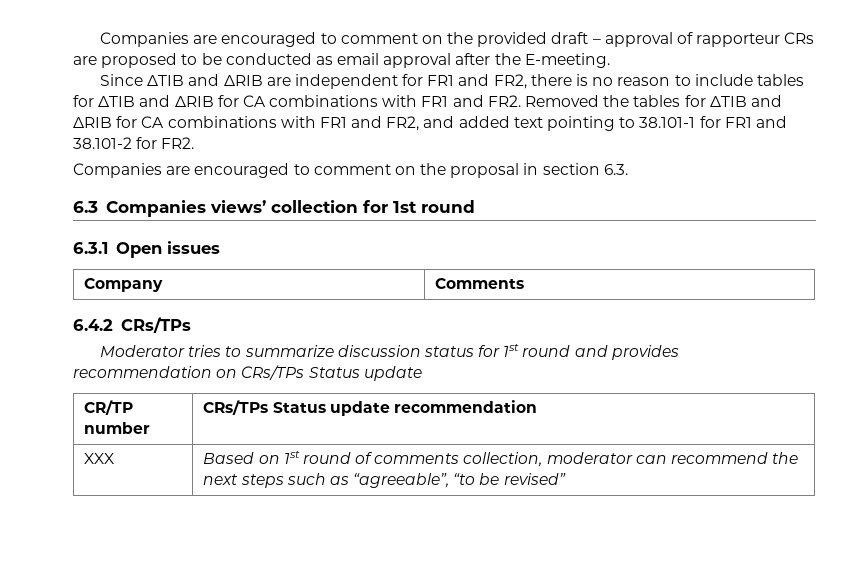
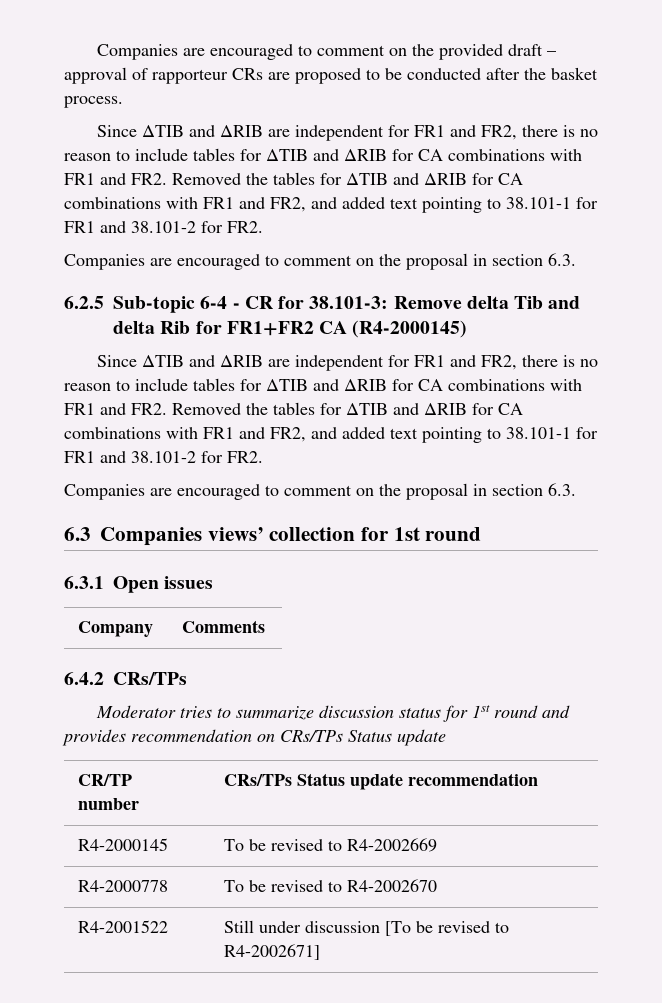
[315,53,610,68] as email approval after the E-meeting. -> [486,67,598,80] [64,96,123,108] [96,125,598,141] [64,148,582,161] [64,172,523,185] [64,197,598,213] [64,221,263,233] [64,253,576,270] [64,296,581,313] [113,320,468,338] after the basket process. // Since ΔTIB and ΔRIB are independent for FR1 and FR2, there is no reason to include tables for ΔTIB and ΔRIB for CA combinations with FR1 and FR2. Removed the tables for ΔTIB and ΔRIB for CA combinations with FR1 and FR2, and added text pointing to 38.101-1 for FR1 and 38.101-2 for FR2. // Companies are encouraged to comment on the proposal in section 6.3. // 6.2.5 Sub-topic 6-4 - CR for 38.101-3: Remove delta Tib and delta Rib for FR1+FR2 CA (R4-2000145)
[84,453,115,464] [203,451,799,467] [203,473,566,488] XXX | Based on 1st round of comments collection, moderator can recommend the next steps such as “agreeable”, “to be revised” -> [78,838,169,851] [224,838,438,852] [78,880,169,892] [224,879,438,892] [78,920,169,933] [224,920,510,936] [224,944,321,960] R4-2000145 | To be revised to R4-2002669 // R4-2000778 | To be revised to R4-2002670 // R4-2001522 | Still under discussion [To be revised to R4-2002671]

